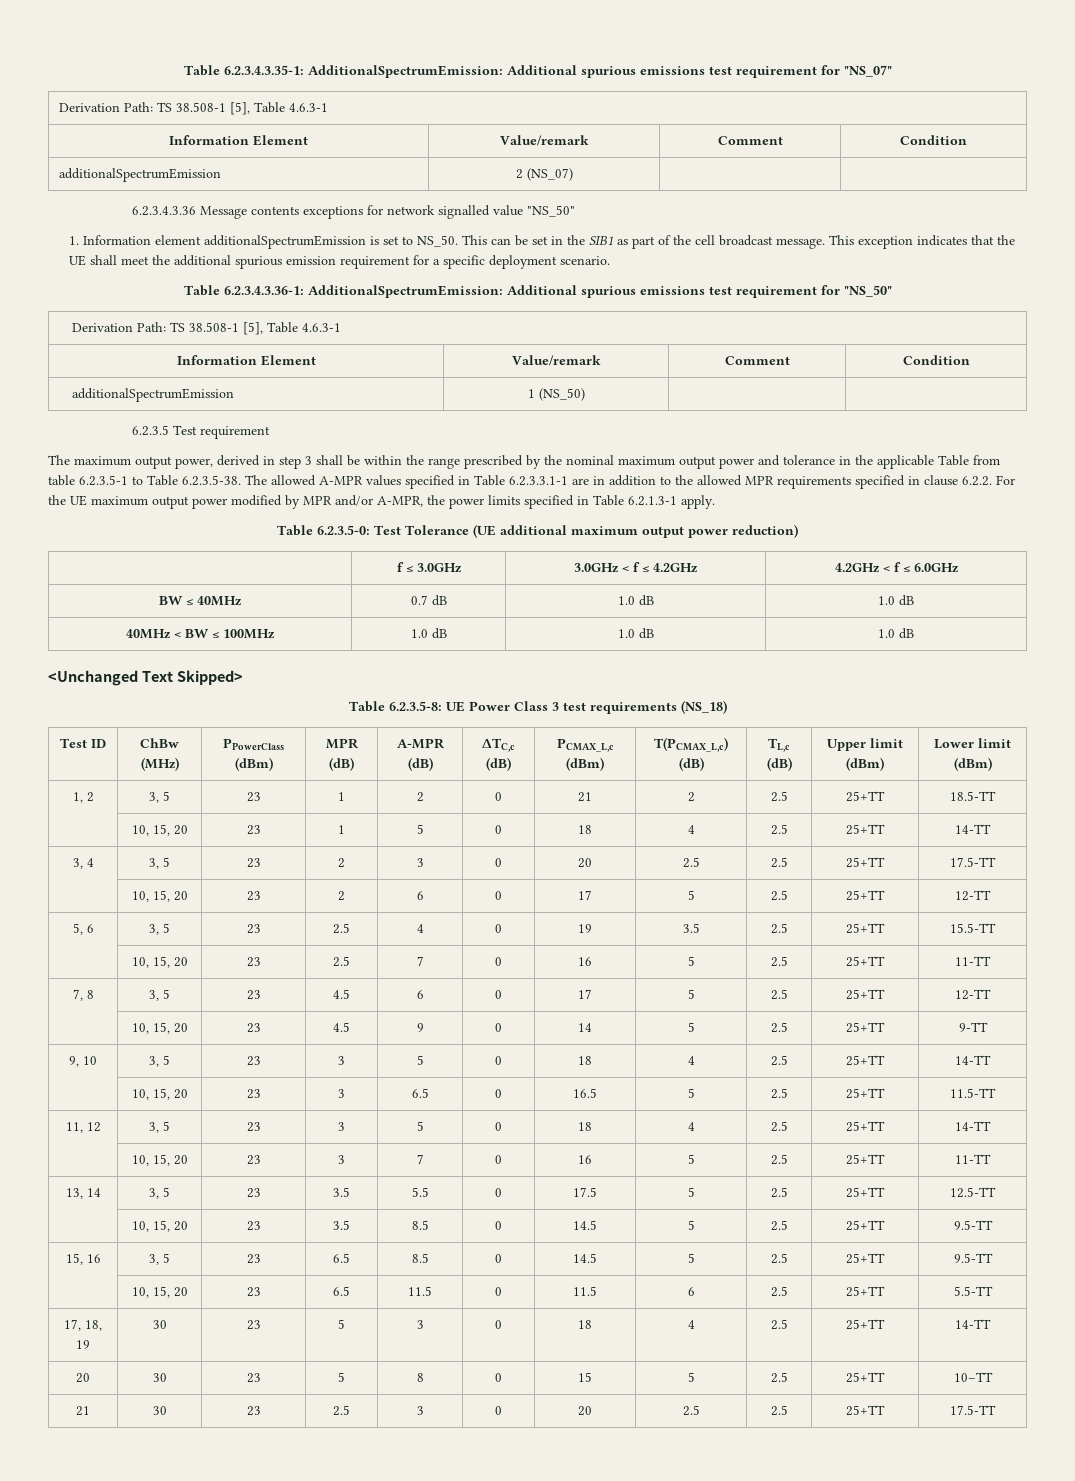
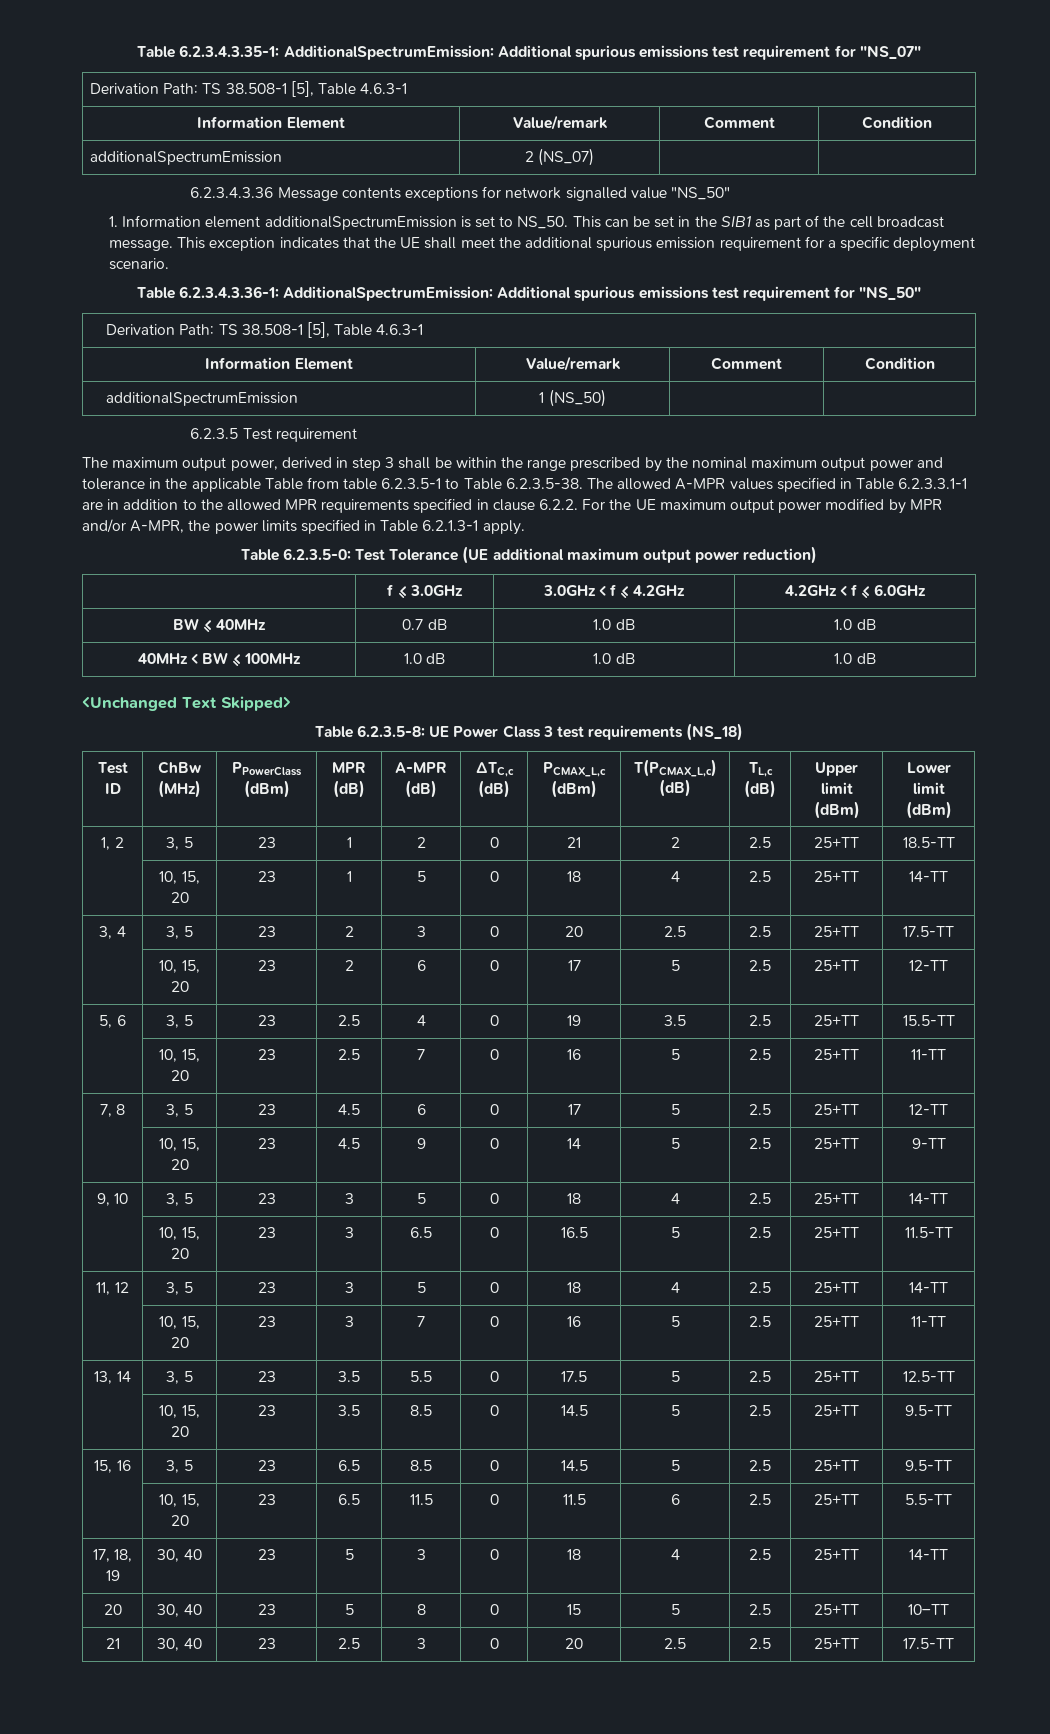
[152,1320,167,1329] 30 -> [157,1549,202,1562] 30, 40
[152,1373,167,1382] 30 -> [157,1604,202,1617] 30, 40
[152,1406,167,1415] 30 -> [157,1638,202,1651] 30, 40

